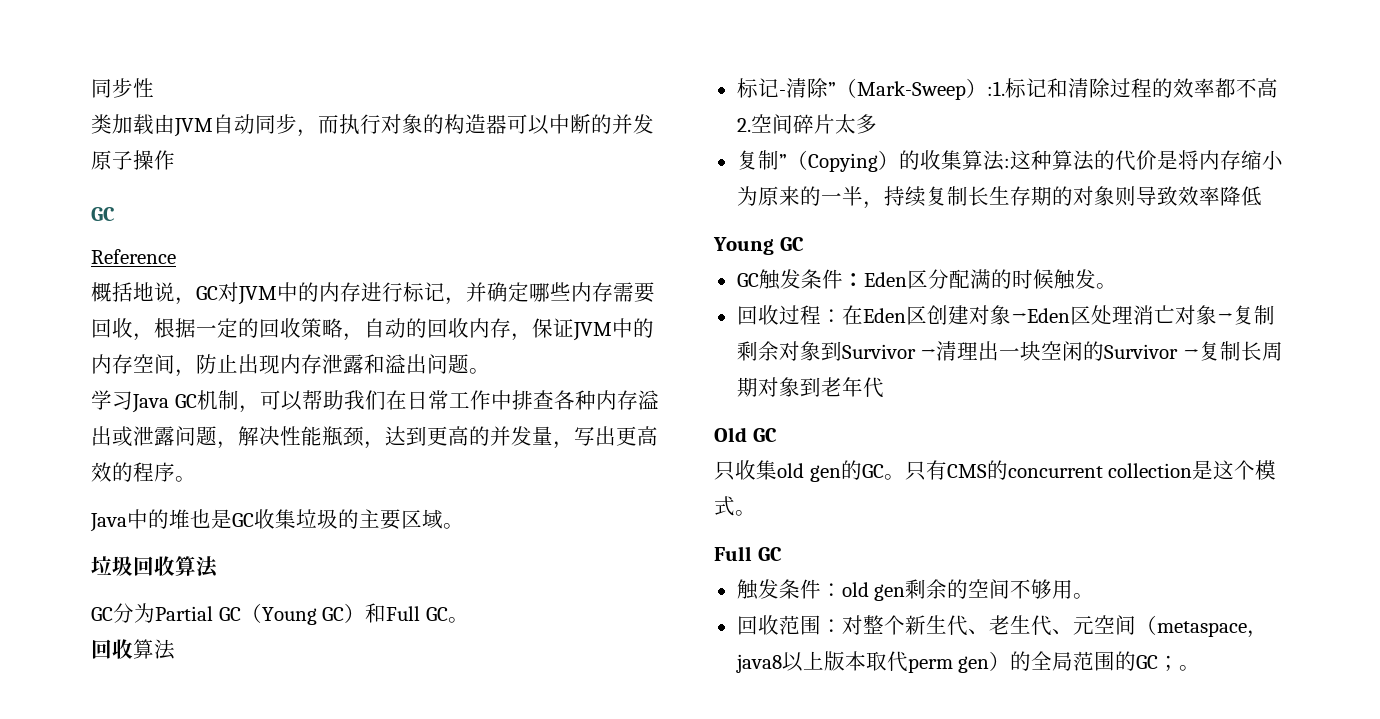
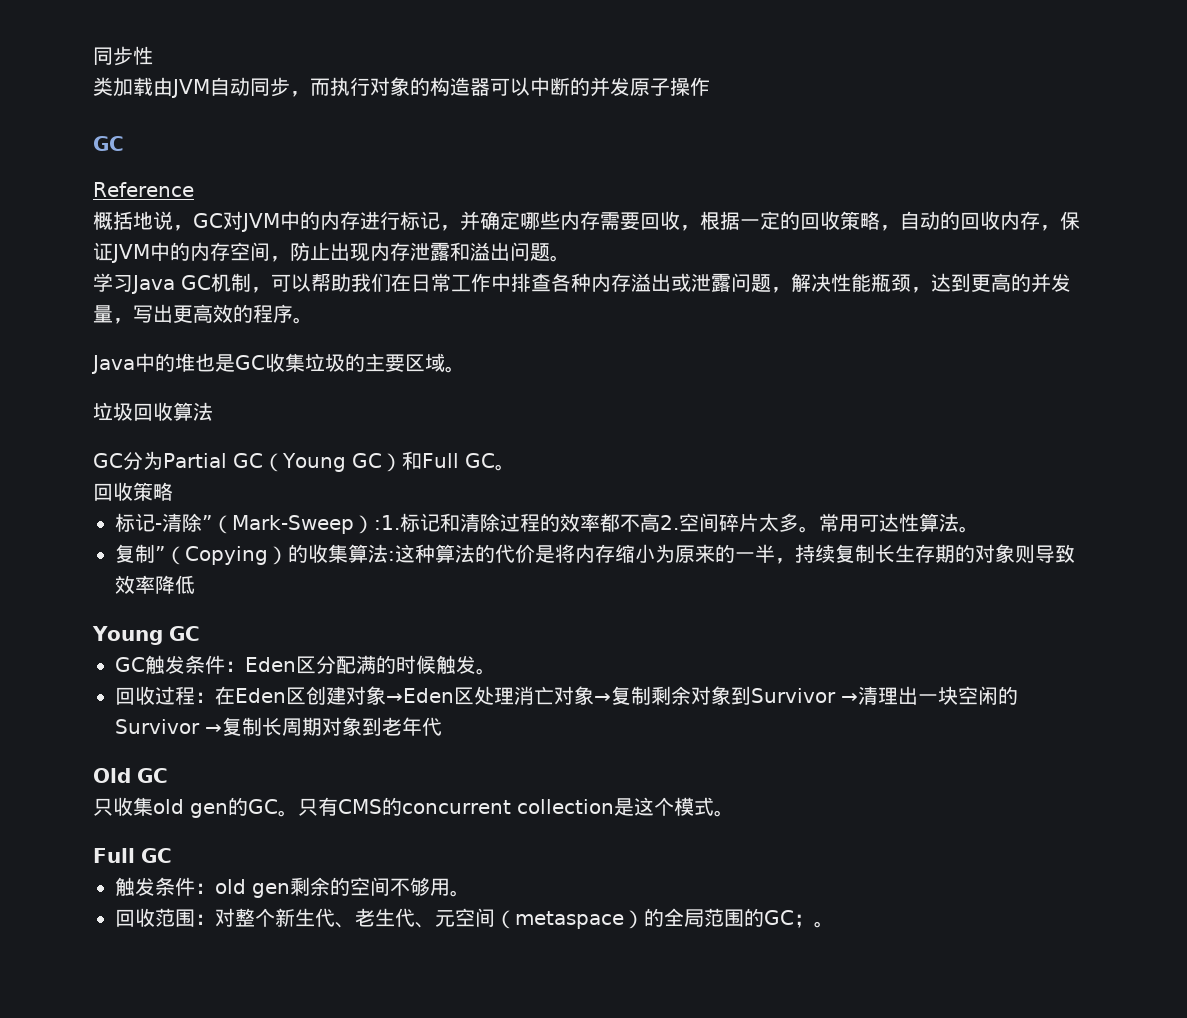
[133,639,175,660] 算法 -> [133,482,173,501] 策略
(877, 124) none -> [799,513,979,533] 。常用可达性算法。
[1246,630,1268,638] [735,651,990,673] ，java8以上版本取代perm gen -> (624, 920) none

